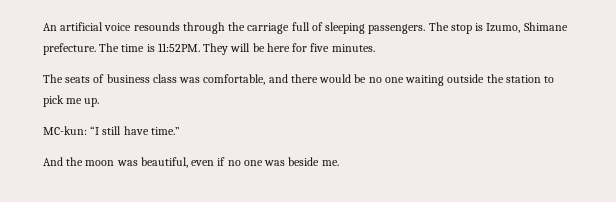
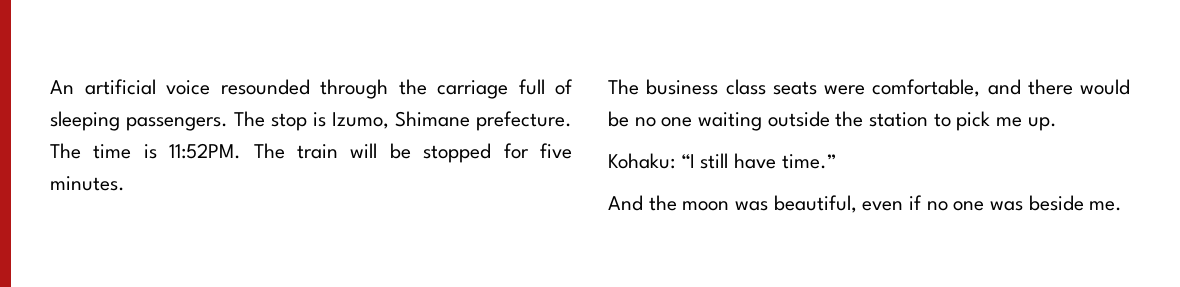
[133,22,180,31] resounds -> [220,79,310,95] resounded
[203,43,229,55] They -> [253,143,338,159] The train
[266,43,290,52] here -> [423,143,492,163] stopped
[65,74,201,83] seats of business class was -> [646,79,865,95] business class seats were
[43,126,87,135] MC-kun: -> [608,153,675,169] Kohaku:

